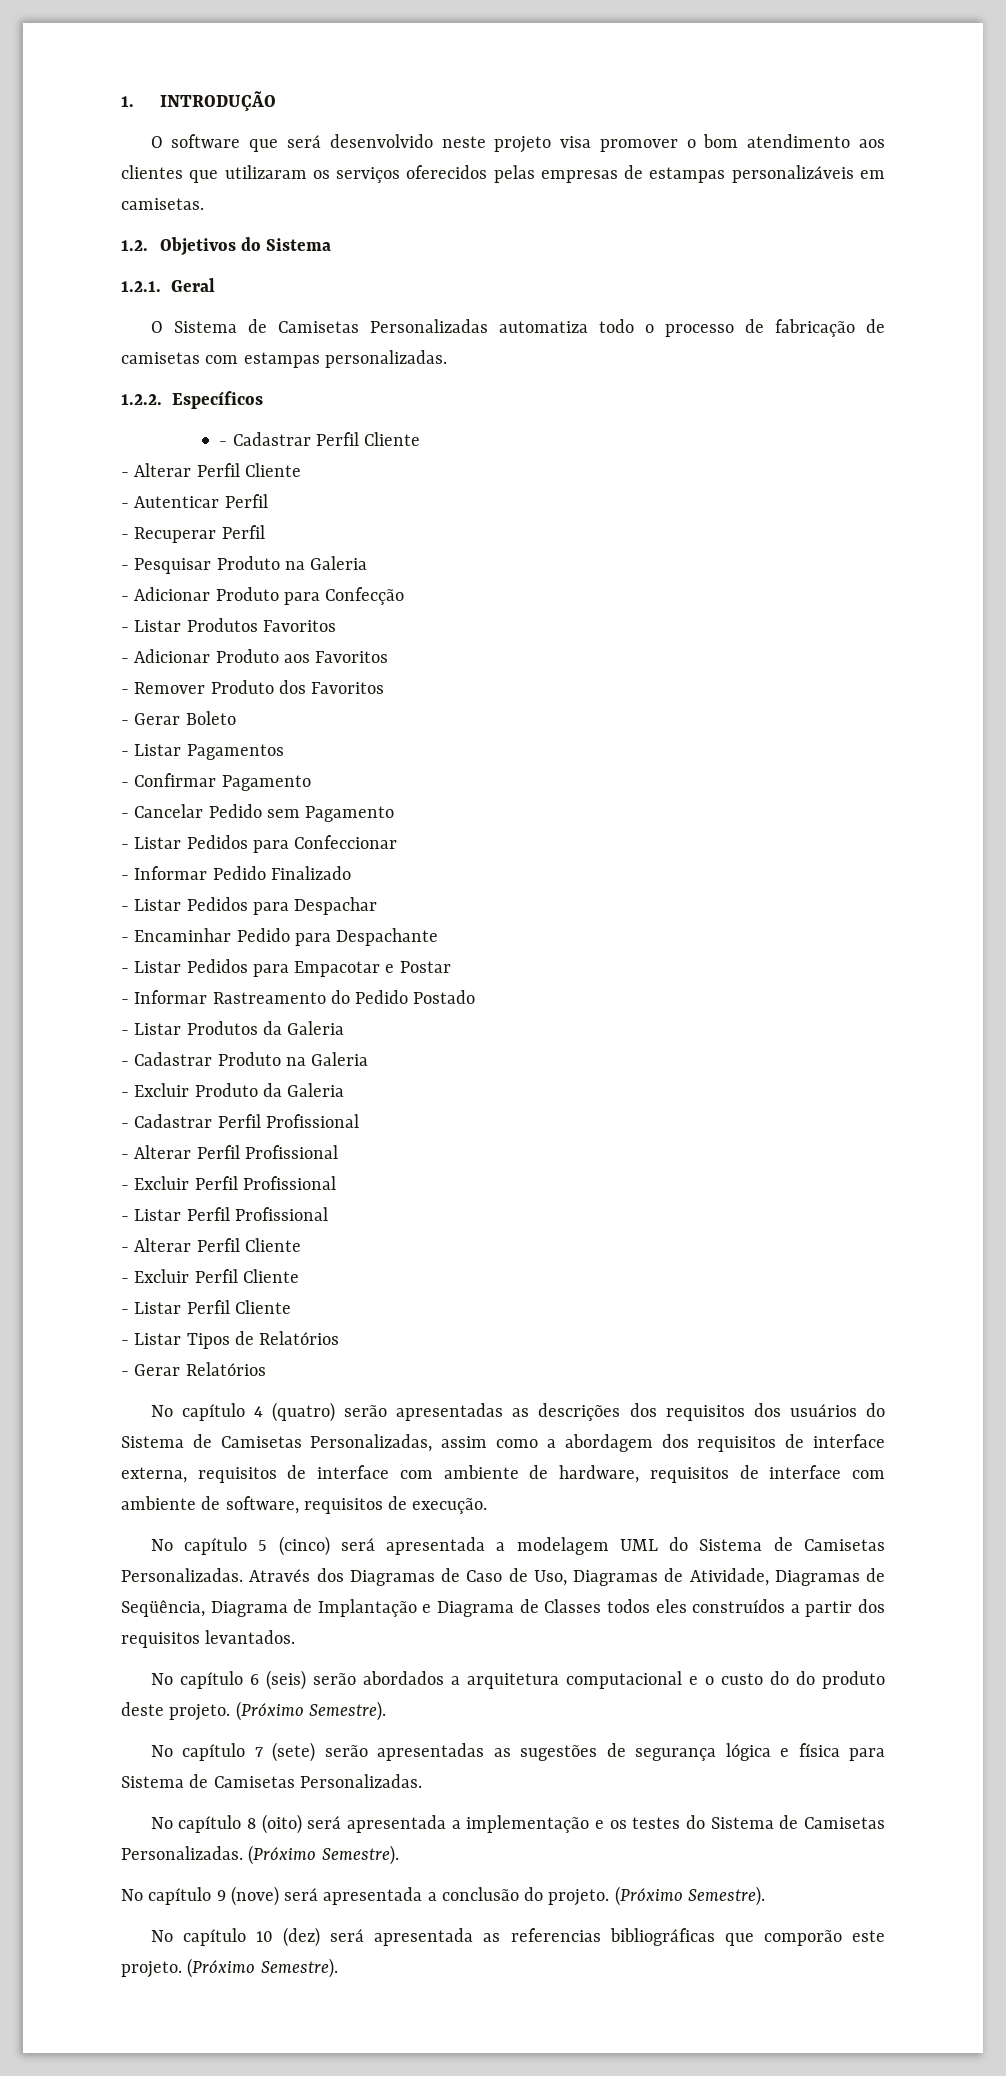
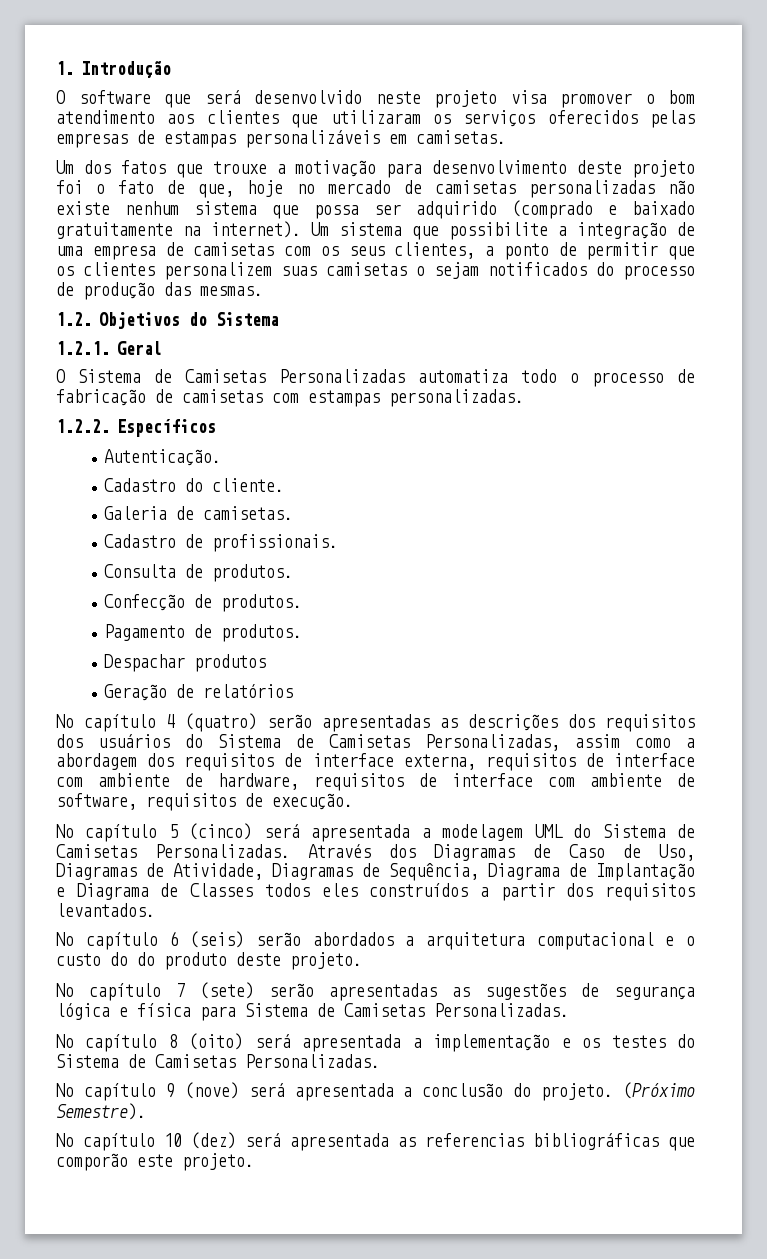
[159,91,276,111] INTRODUÇÃO -> [81,61,171,78] Introdução
(204, 204) none -> [56,160,695,178] [56,180,695,198] [56,200,695,219] [56,221,695,240] [56,242,695,260] [56,262,695,280] [56,282,263,300] // Um dos fatos que trouxe a motivação para desenvolvimento deste projeto foi o fato de que, hoje no mercado de camisetas personalizadas não existe nenhum sistema que possa ser adquirido (comprado e baixado gratuitamente na internet). Um sistema que possibilite a integração de uma empresa de camisetas com os seus clientes, a ponto de permitir que os clientes personalizem suas camisetas o sejam notificados do processo de produção das mesmas.
[219,432,421,446] [121,463,301,477] [121,494,268,508] [121,525,265,543] [121,556,368,574] [121,587,405,605] [121,618,336,632] [121,649,389,663] [121,680,385,694] [121,711,236,725] [121,744,284,760] [121,773,311,791] [121,804,395,822] [121,835,398,853] [121,866,351,880] [121,897,378,915] [121,928,439,946] [121,959,451,977] [121,990,476,1004] [121,1021,345,1035] [121,1052,369,1066] [121,1083,345,1097] [121,1114,359,1128] [121,1145,338,1159] [121,1176,336,1190] [121,1207,328,1221] [121,1238,301,1252] [121,1269,299,1283] [121,1300,291,1314] [121,1331,340,1349] [121,1362,266,1376] - Cadastrar Perfil Cliente // - Alterar Perfil Cliente // - Autenticar Perfil // - Recuperar Perfil // - Pesquisar Produto na Galeria // - Adicionar Produto para Confecção // - Listar Produtos Favoritos // - Adicionar Produto aos Favoritos // - Remover Produto dos Favoritos // - Gerar Boleto // - Listar Pagamentos // - Confirmar Pagamento // - Cancelar Pedido sem Pagamento // - Listar Pedidos para Confeccionar // - Informar Pedido Finalizado // - Listar Pedidos para Despachar // - Encaminhar Pedido para Despachante // - Listar Pedidos para Empacotar e Postar // - Informar Rastreamento do Pedido Postado // - Listar Produtos da Galeria // - Cadastrar Produto na Galeria // - Excluir Produto da Galeria // - Cadastrar Perfil Profissional // - Alterar Perfil Profissional // - Excluir Perfil Profissional // - Listar Perfil Profissional // - Alterar Perfil Cliente // - Excluir Perfil Cliente // - Listar Perfil Cliente // - Listar Tipos de Relatórios // - Gerar Relatórios -> [104,449,222,466] [104,478,285,492] [104,506,294,520] [104,534,339,552] [104,564,294,582] [104,594,303,612] [104,624,303,642] [104,654,267,672] [104,684,294,701] Autenticação. // Cadastro do cliente. // Galeria de camisetas. // Cadastro de profissionais. // Consulta de produtos. // Confecção de produtos. // Pagamento de produtos. // Despachar produtos // Geração de relatórios
[121,1600,205,1617] Seqüência, -> [389,863,479,881] Sequência,
[235,1701,386,1721] (Próximo Semestre). -> (362, 961) none
[248,1845,399,1865] (Próximo Semestre). -> (380, 1061) none
[187,1958,338,1978] (Próximo Semestre). -> (254, 1162) none

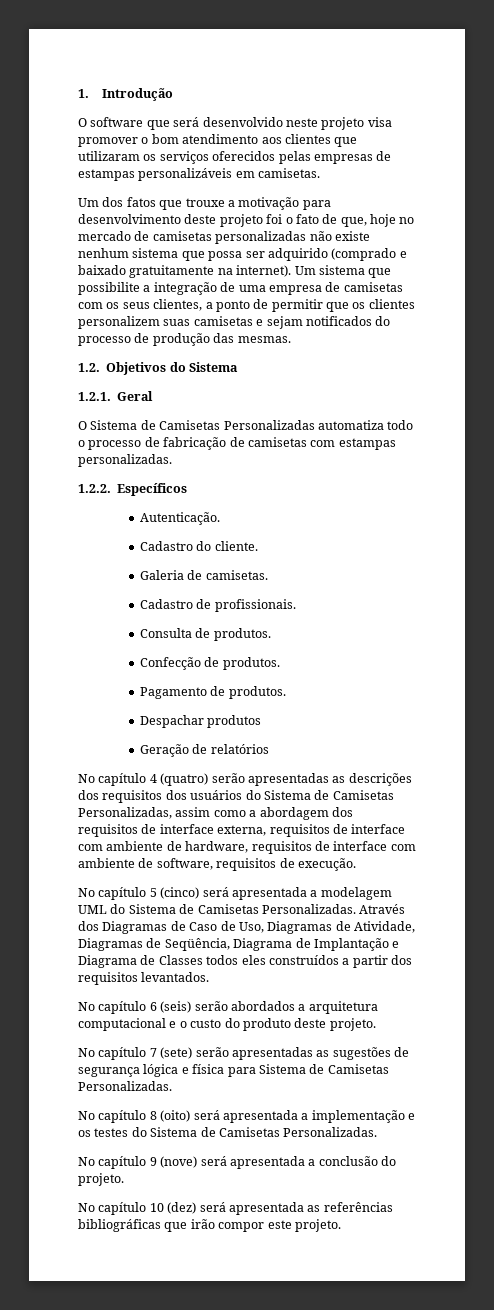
[416,266,425,276] o -> [256,319,264,326] e
[389,863,479,881] Sequência, -> [164,938,230,951] Seqüência,
[137,952,155,966] do -> (240, 1023) none
[622,1082,695,1099] [56,1103,146,1120] (Próximo Semestre). -> (124, 1179) none
[425,1133,524,1147] referencias -> [323,1202,393,1212] referências
[56,1153,128,1171] comporão -> [190,1219,265,1232] irão compor

